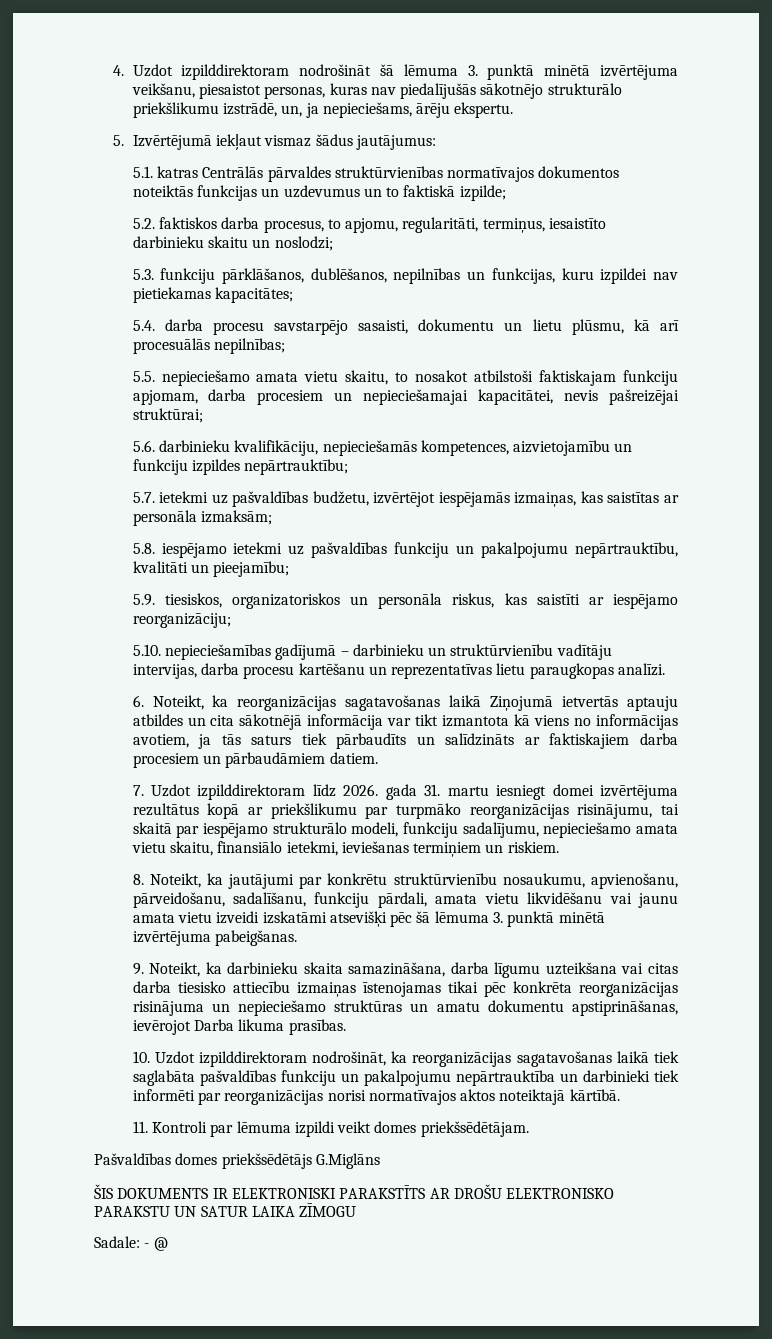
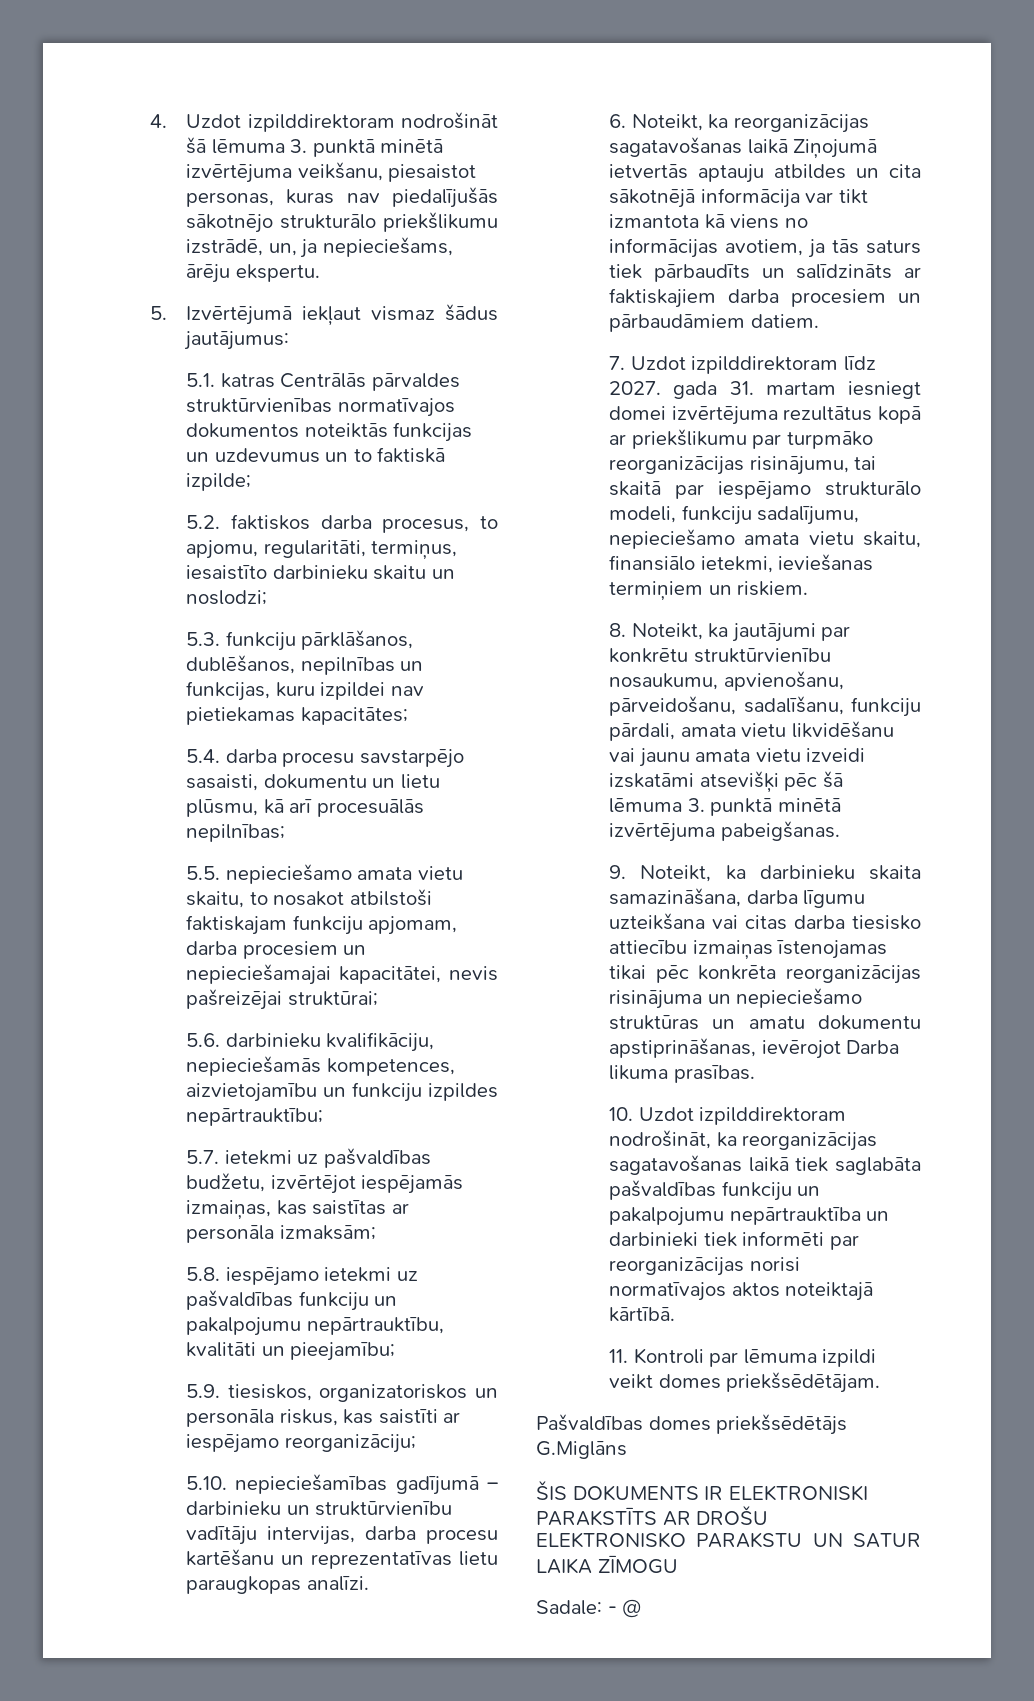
[343,784,379,796] 2026. -> [609,381,662,395] 2027.
[447,786,489,796] martu -> [765,382,836,395] martam

